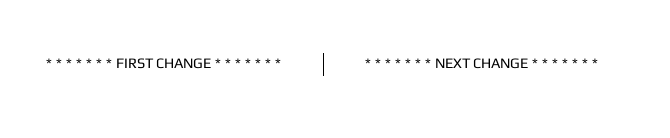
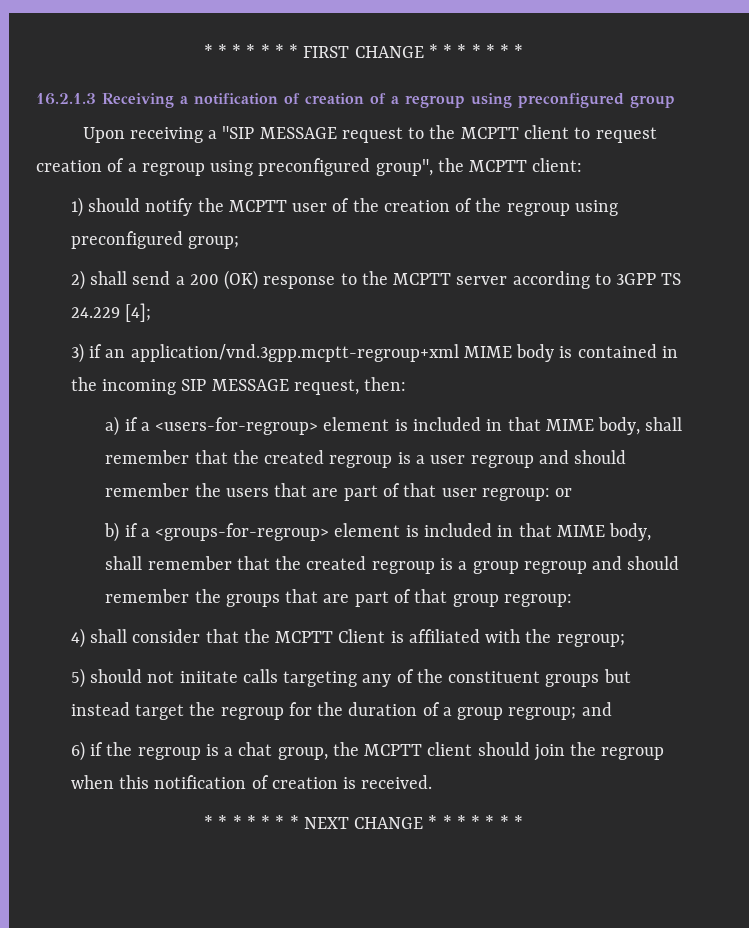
(281, 63) none -> [36,93,675,108] [82,125,657,143] [36,158,583,176] [70,197,618,217] [70,231,239,249] [70,270,682,290] [70,303,151,322] [70,343,678,363] [70,377,407,395] [105,416,683,436] [105,450,627,468] [105,483,573,501] [104,522,652,542] [105,556,680,574] [105,589,572,607] [70,628,625,648] [70,668,631,688] [70,702,612,720] [70,741,665,761] [70,775,433,789] // 16.2.1.3 Receiving a notification of creation of a regroup using preconfigured group // Upon receiving a "SIP MESSAGE request to the MCPTT client to request creation of a regroup using preconfigured group", the MCPTT client: // 1) should notify the MCPTT user of the creation of the regroup using preconfigured group; // 2) shall send a 200 (OK) response to the MCPTT server according to 3GPP TS 24.229 [4]; // 3) if an application/vnd.3gpp.mcptt-regroup+xml MIME body is contained in the incoming SIP MESSAGE request, then: // a) if a <users-for-regroup> element is included in that MIME body, shall remember that the created regroup is a user regroup and should remember the users that are part of that user regroup: or // b) if a <groups-for-regroup> element is included in that MIME body, shall remember that the created regroup is a group regroup and should remember the groups that are part of that group regroup: // 4) shall consider that the MCPTT Client is affiliated with the regroup; // 5) should not iniitate calls targeting any of the constituent groups but instead target the regroup for the duration of a group regroup; and // 6) if the regroup is a chat group, the MCPTT client should join the regroup when this notification of creation is received.

